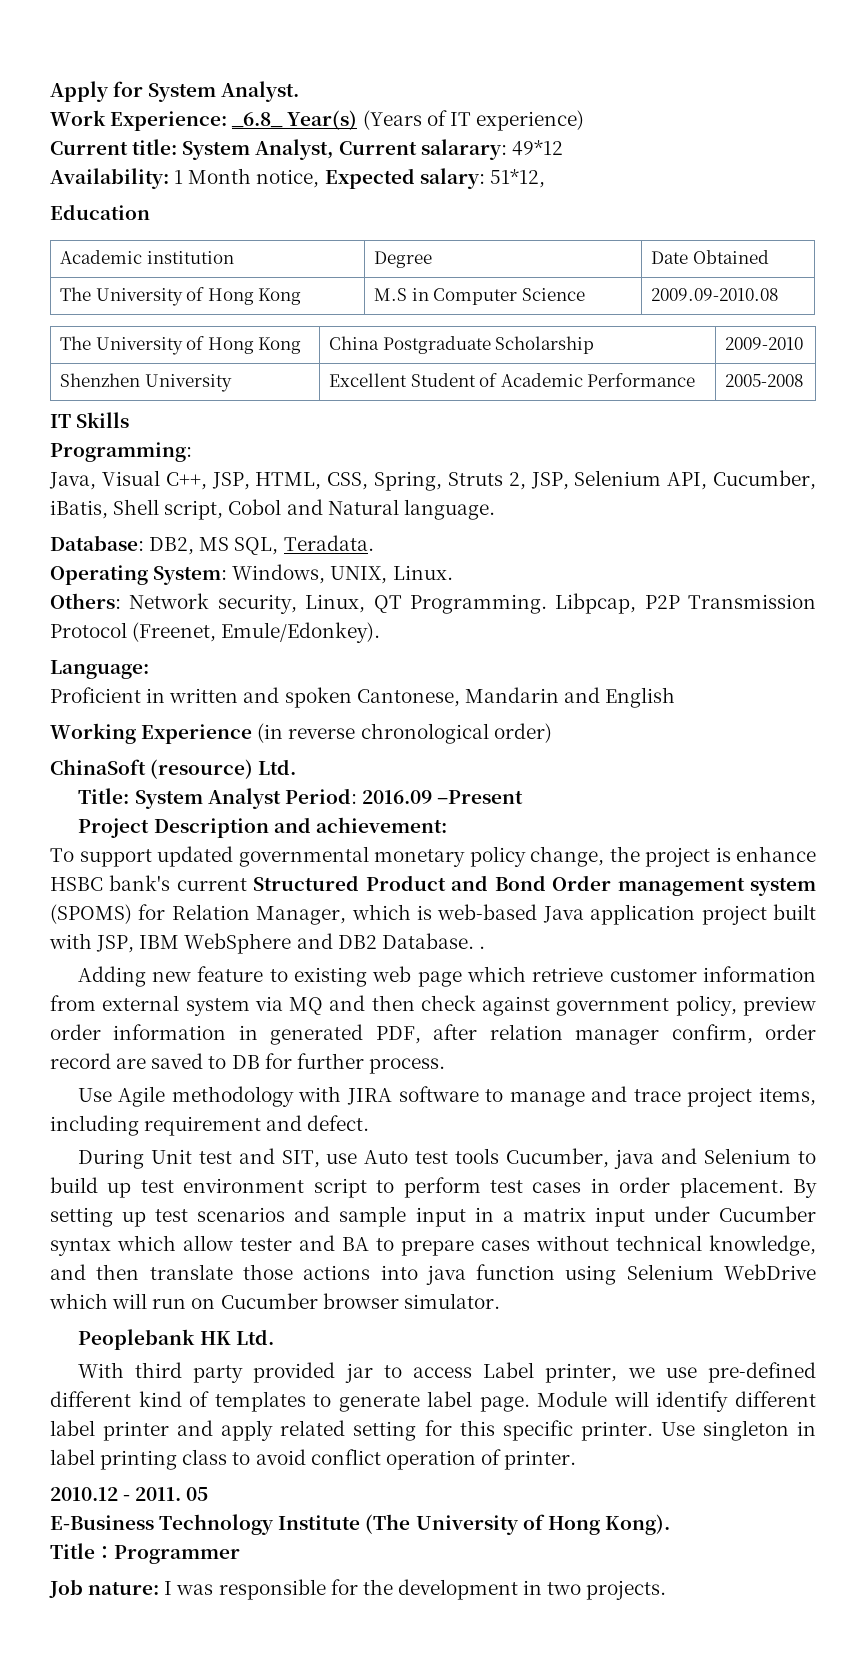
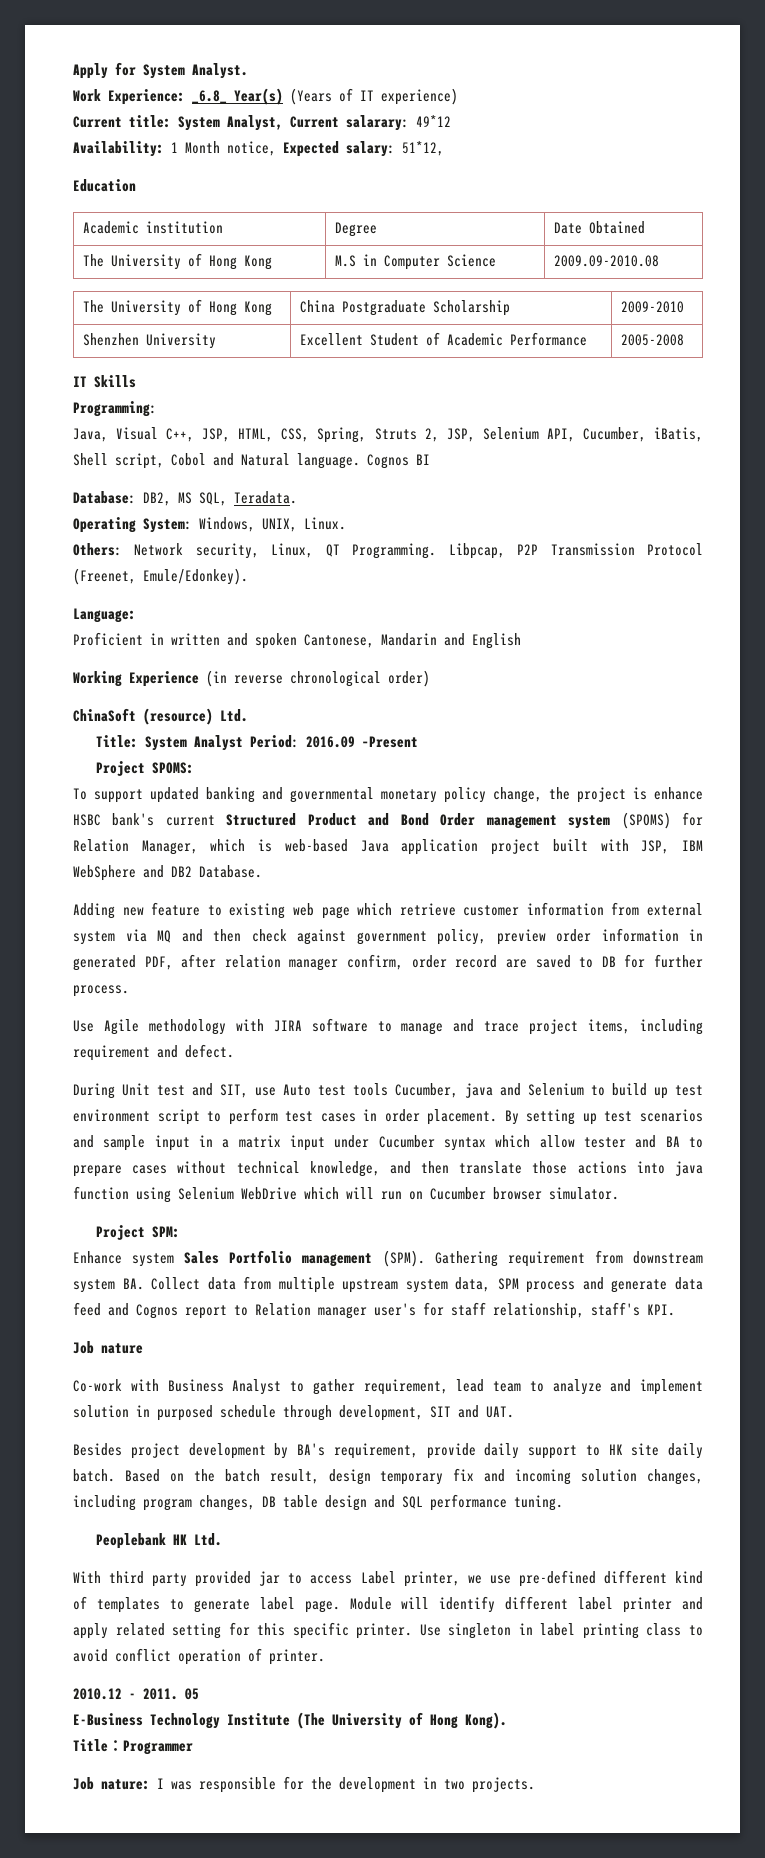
(495, 509) none -> [367,454,430,469] Cognos BI
[153,817,447,838] Description and achievement: -> [152,762,195,774] SPOMS:
(233, 856) none -> [206,787,283,803] banking and
[478,946,485,949] . -> (262, 871) none
(500, 1301) none -> [96,1225,181,1240] [73,1250,703,1267] [73,1276,704,1293] [73,1302,675,1319] [73,1341,143,1354] [73,1379,703,1395] [73,1405,514,1421] [73,1443,703,1459] [73,1468,704,1485] [73,1494,563,1511] // Project SPM: // Enhance system Sales Portfolio management (SPM). Gathering requirement from downstream system BA. Collect data from multiple upstream system data, SPM process and generate data feed and Cognos report to Relation manager user's for staff relationship, staff's KPI. // Job nature // Co-work with Business Analyst to gather requirement, lead team to analyze and implement solution in purposed schedule through development, SIT and UAT. // Besides project development by BA's requirement, provide daily support to HK site daily batch. Based on the batch result, design temporary fix and incoming solution changes, including program changes, DB table design and SQL performance tuning.

